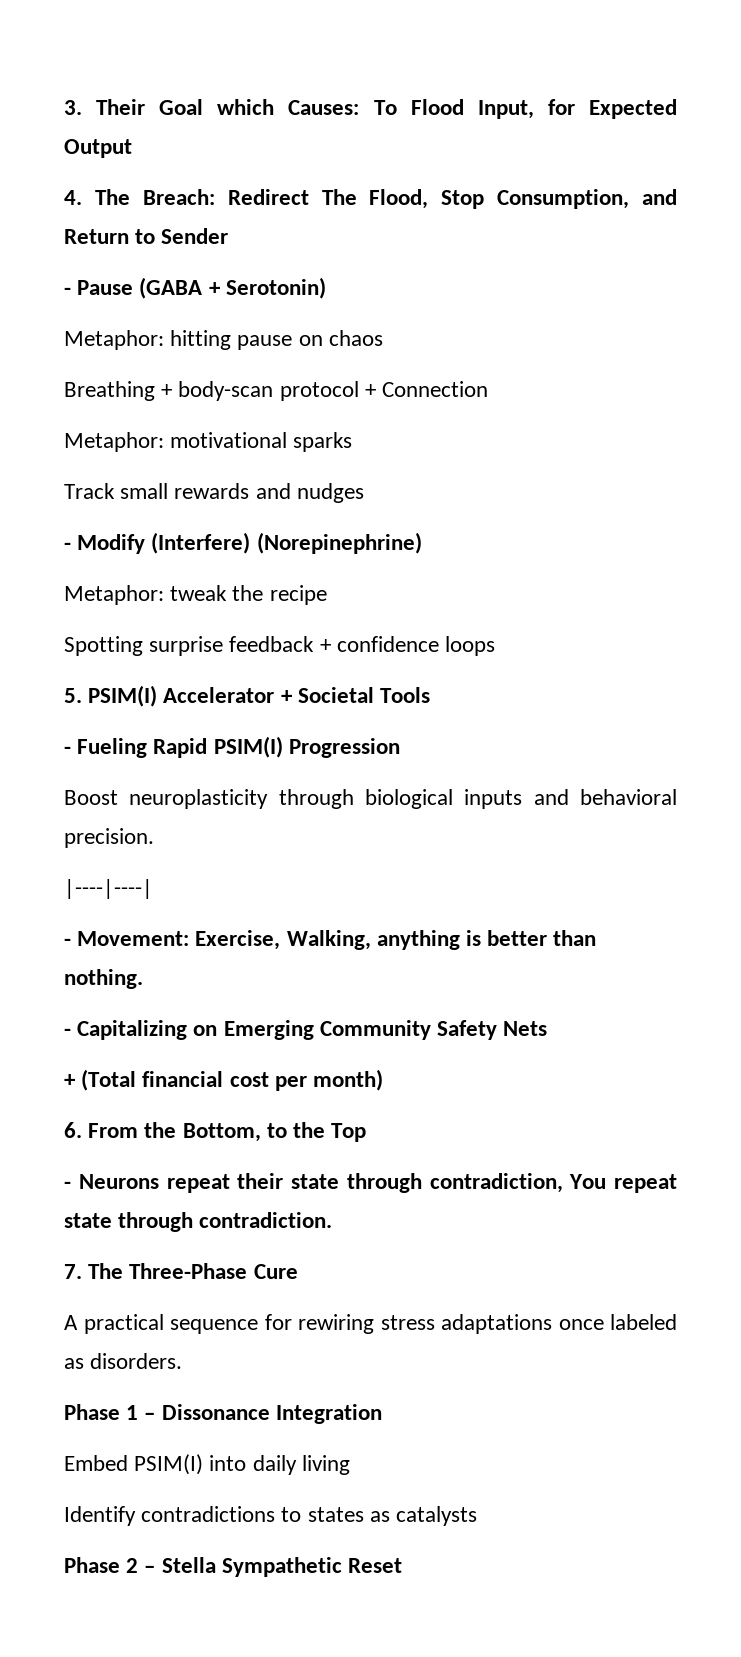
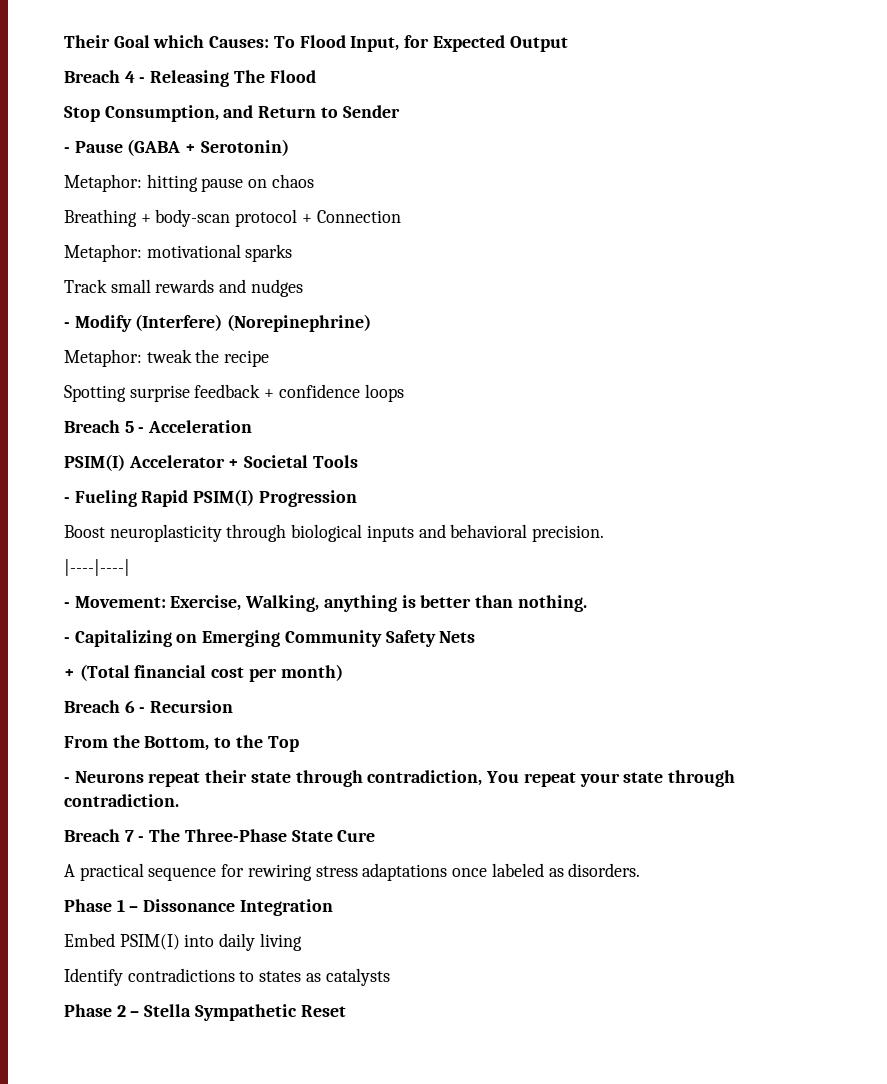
[64,100,82,115] 3. -> (64, 41) none
[64,189,429,209] 4. The Breach: Redirect The Flood, -> [64,70,316,87] Breach 4 - Releasing The Flood //
[64,688,82,703] 5. -> [64,420,253,433] Breach 5 - Acceleration //
[64,1122,82,1138] 6. -> [64,700,234,713] Breach 6 - Recursion //
(677, 1183) none -> [579,773,620,787] your
[64,1264,82,1279] 7. -> [64,829,145,842] Breach 7 -
(248, 1271) none -> [291,830,333,842] State

